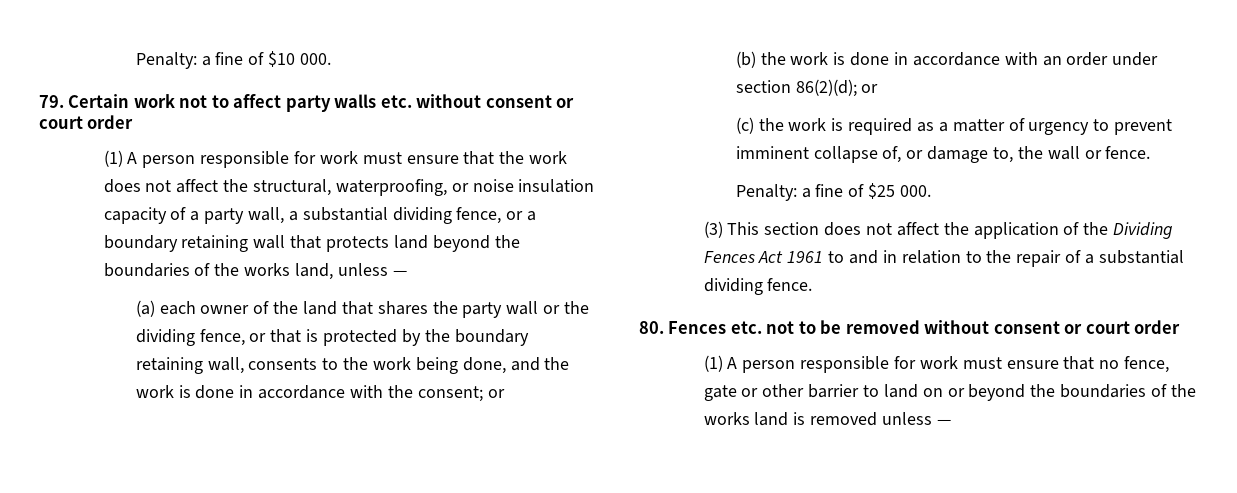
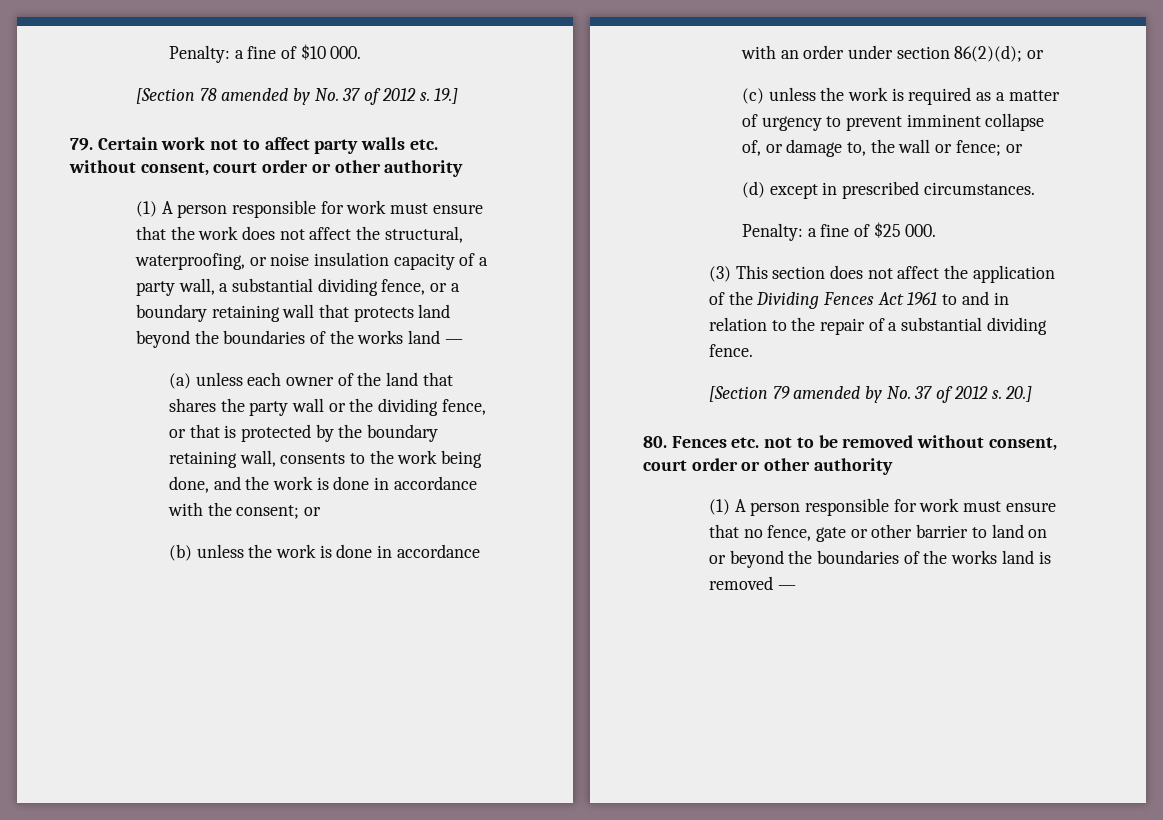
(332, 59) none -> [135,88,459,105] // [Section 78 amended by No. 37 of 2012 s. 19.]
[485,95,575,108] [39,115,134,129] consent or court order -> [140,160,464,177] consent, court order or other authority
[294,263,388,280] land, unless -> [408,330,441,344] land
(155, 308) none -> [195,372,243,386] unless
(756, 59) none -> [196,544,244,558] unless
(754, 125) none -> [768,87,816,101] unless
[1105,146,1151,159] fence. -> [955,140,1023,156] [741,181,1035,199] fence; or // (d) except in prescribed circumstances.
(813, 284) none -> [708,386,1033,403] // [Section 79 amended by No. 37 of 2012 s. 20.]
[993,320,1181,334] consent or court order -> [988,437,1057,451] [643,458,893,475] consent, court order or other authority
[881,412,932,425] unless -> (773, 583) none

